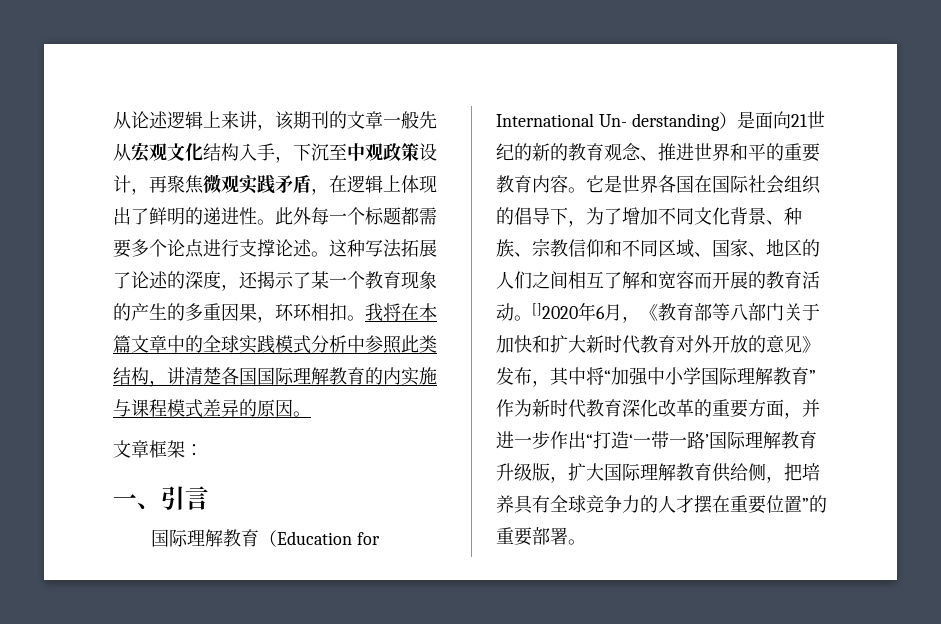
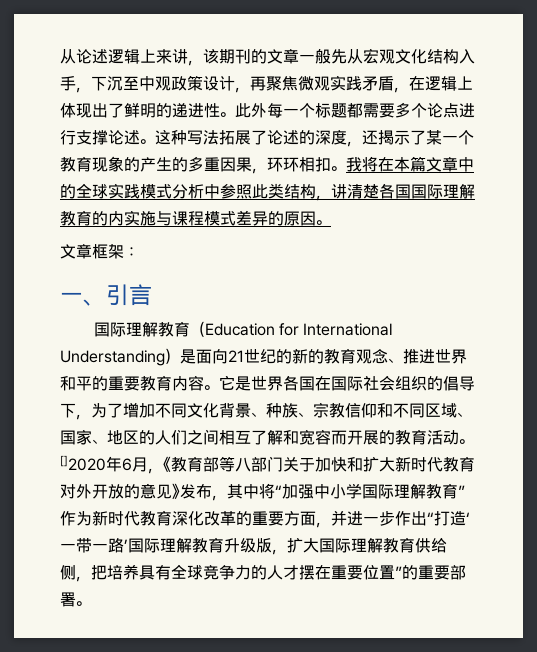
[598,113,720,131] Un- derstanding -> [60,350,165,366] Understanding

